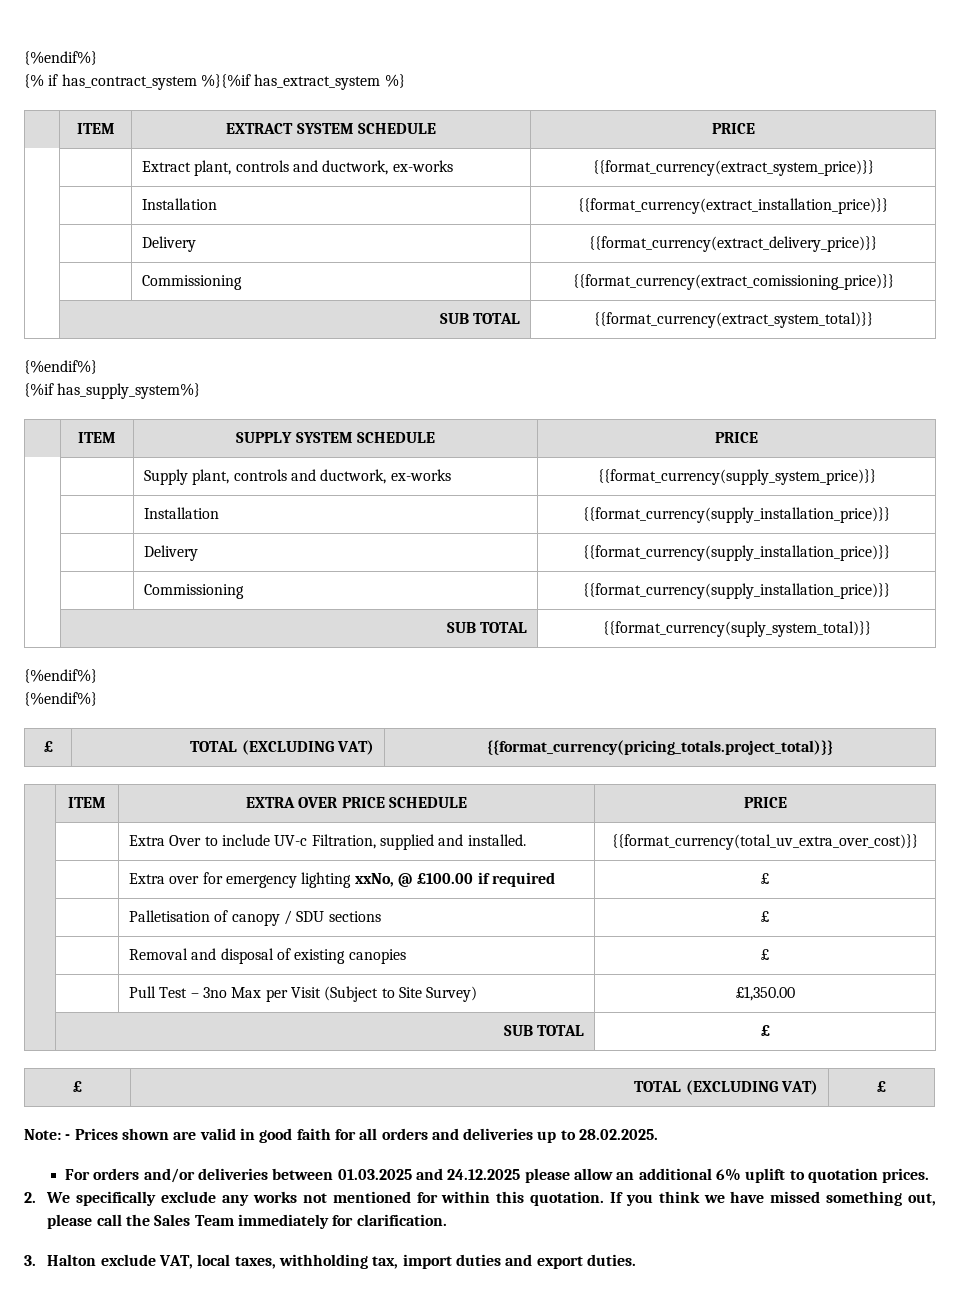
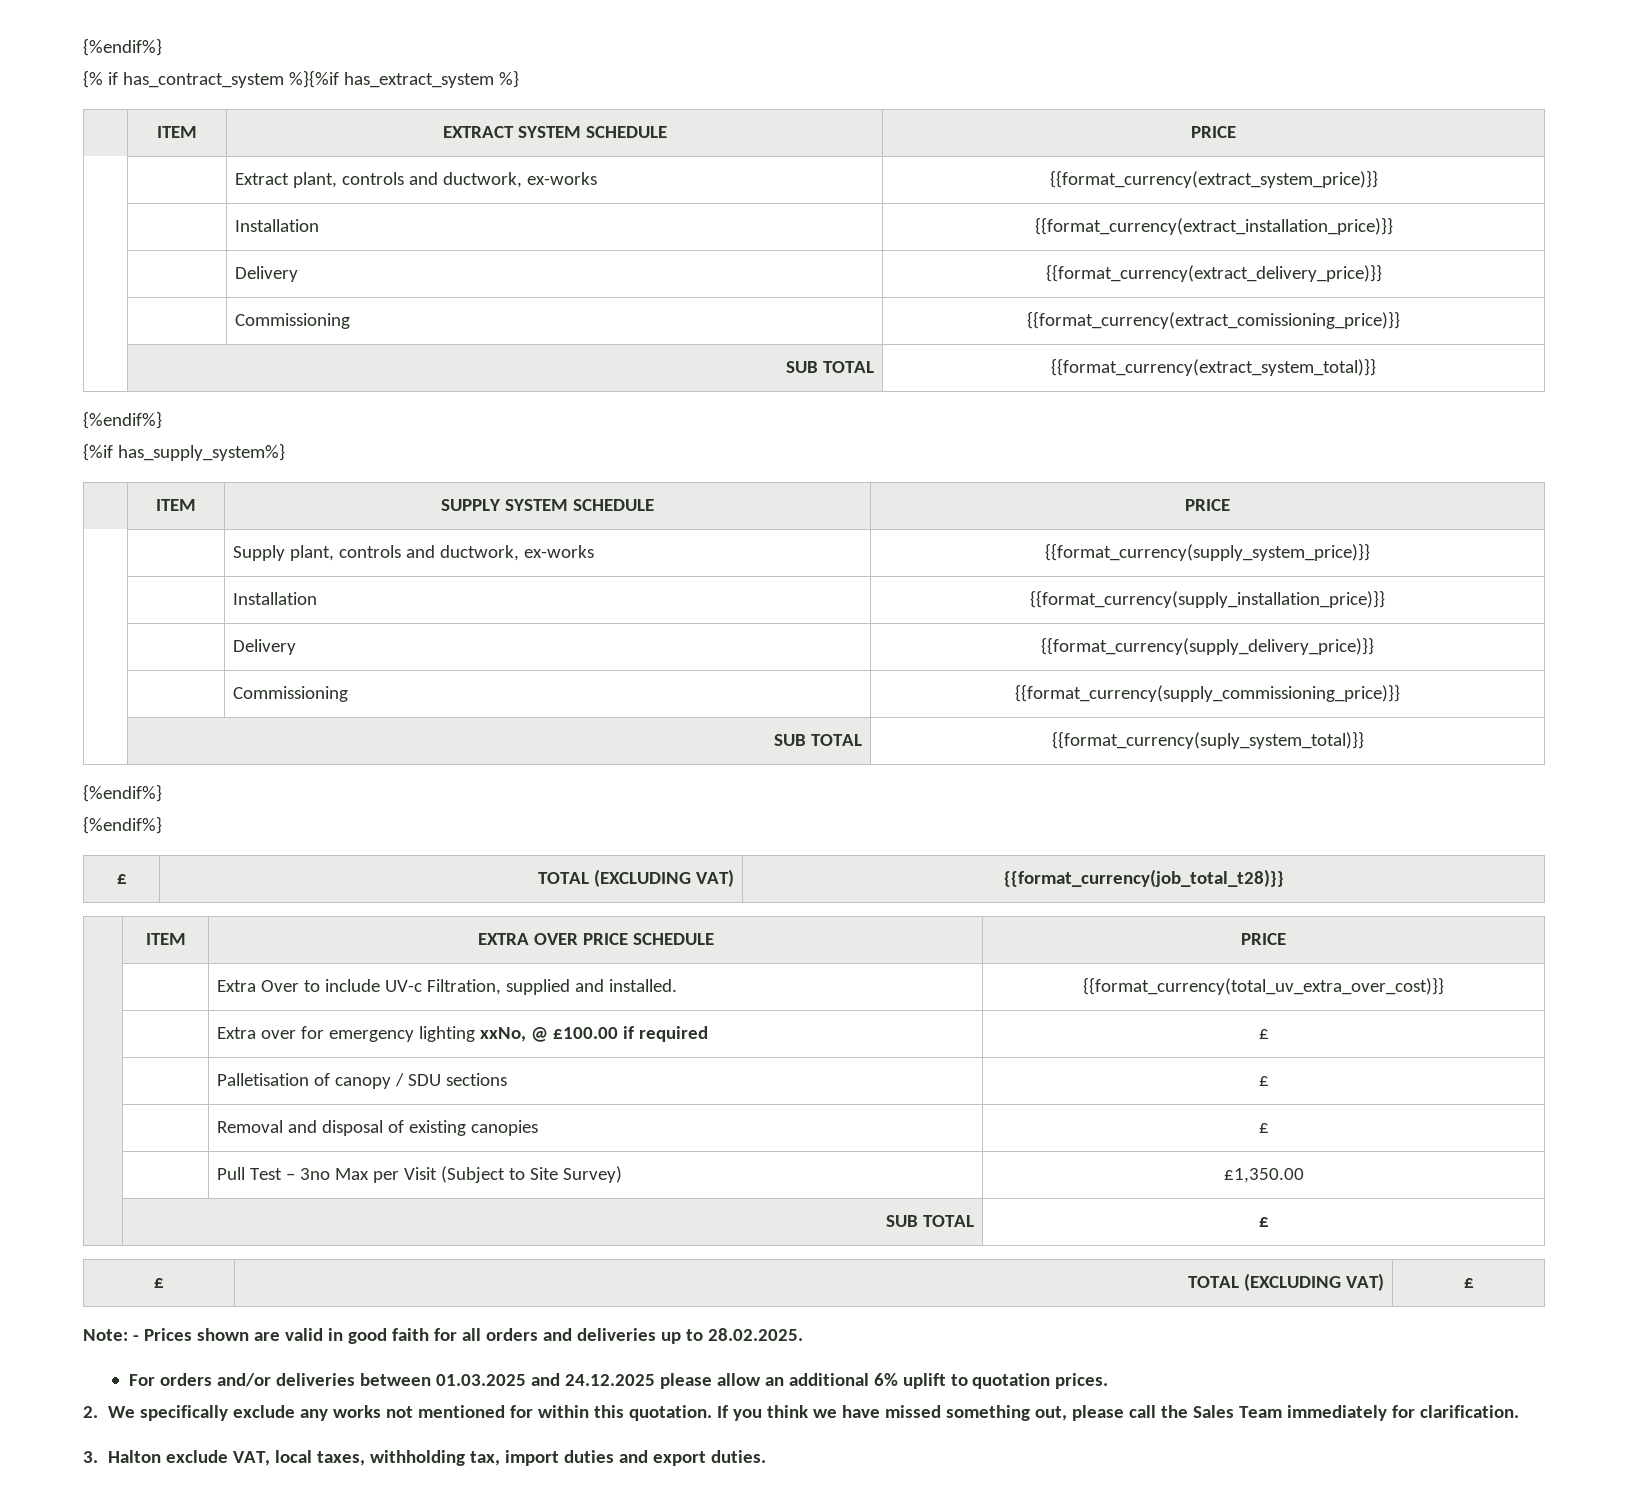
[582,545,890,561] [144,584,245,599] [582,583,890,599] {{format_currency(supply_installation_price)}} // | | Commissioning | {{format_currency(supply_installation_price)}} -> [1041,637,1374,655] [232,686,348,702] [1014,684,1400,702] {{format_currency(supply_delivery_price)}} // | | Commissioning | {{format_currency(supply_commissioning_price)}}
[487,740,833,755] {{format_currency(pricing_totals.project_total)}} -> [1003,869,1284,887] {{format_currency(job_total_t28)}}

